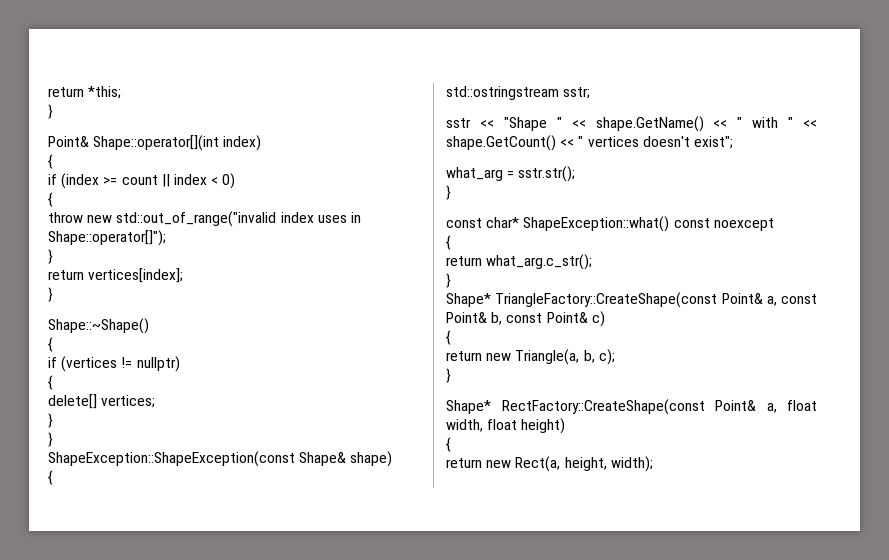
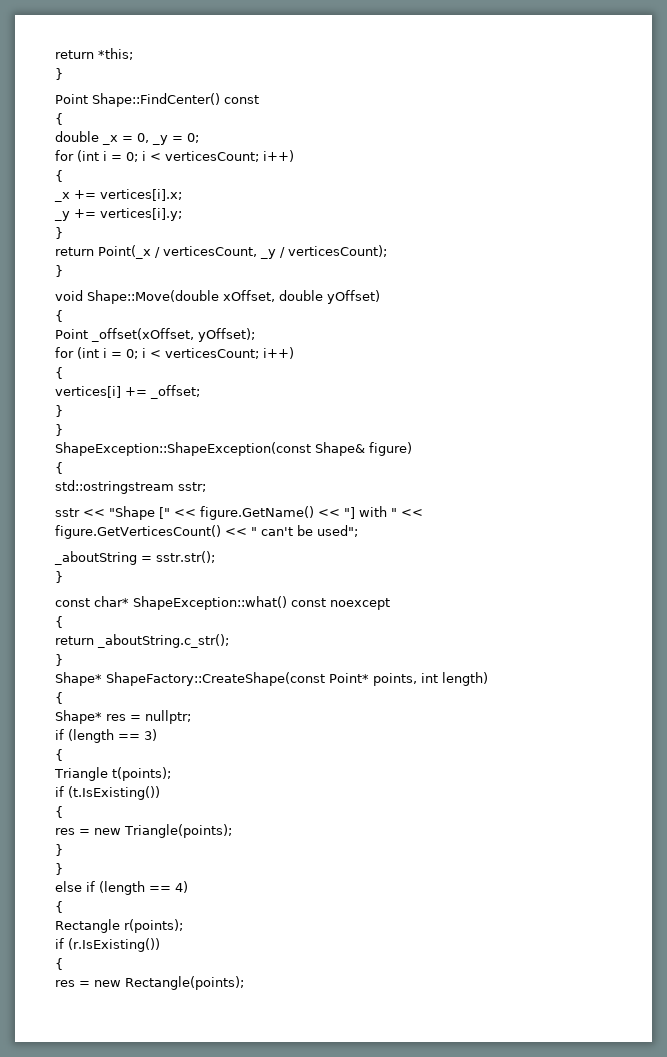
[48,135,262,151] [48,154,53,169] [48,173,236,189] [48,192,53,207] [48,211,361,227] [48,230,166,246] [48,249,53,264] [48,268,184,283] [48,287,53,302] [48,318,149,334] [48,337,53,352] [48,356,180,372] [48,375,53,390] [48,394,156,409] Point& Shape::operator[](int index) // { // if (index >= count || index < 0) // { // throw new std::out_of_range("invalid index uses in Shape::operator[]"); // } // return vertices[index]; // } // Shape::~Shape() // { // if (vertices != nullptr) // { // delete[] vertices; -> [55,93,259,107] [55,113,63,125] [55,131,199,145] [55,150,294,162] [55,170,63,182] [54,189,182,202] [54,208,182,221] [55,227,63,239] [55,245,387,259] [55,265,63,277] [55,290,380,304] [55,310,63,322] [55,328,255,342] [55,347,294,359] [55,367,63,379] [55,385,200,399] Point Shape::FindCenter() const // { // double _x = 0, _y = 0; // for (int i = 0; i < verticesCount; i++) // { // _x += vertices[i].x; // _y += vertices[i].y; // } // return Point(_x / verticesCount, _y / verticesCount); // } // void Shape::Move(double xOffset, double yOffset) // { // Point _offset(xOffset, yOffset); // for (int i = 0; i < verticesCount; i++) // { // vertices[i] += _offset;
[350,451,393,467] shape) -> [369,442,412,456] figure)
[556,116,743,132] " << shape.GetName() << " -> [159,506,355,520] [" << figure.GetName() << "]
[446,135,733,151] [446,167,503,181] shape.GetCount() << " vertices doesn't exist"; // what_arg -> [55,525,358,539] [54,551,137,565] figure.GetVerticesCount() << " can't be used"; // _aboutString
[486,254,593,270] [446,273,451,288] [446,292,817,308] [446,311,605,327] [446,330,451,345] [446,349,615,365] [446,368,451,383] [446,399,817,415] [446,418,566,434] [446,437,451,452] [446,456,653,472] what_arg.c_str(); // } // Shape* TriangleFactory::CreateShape(const Point& a, const Point& b, const Point& c) // { // return new Triangle(a, b, c); // } // Shape* RectFactory::CreateShape(const Point& a, float width, float height) // { // return new Rect(a, height, width); -> [97,634,229,648] [55,654,63,666] [55,672,488,686] [55,692,63,704] [55,710,191,724] [55,729,157,743] [55,749,63,761] [54,767,171,781] [55,786,160,800] [55,806,63,818] [55,824,232,838] [55,844,63,856] [55,863,63,875] [55,881,188,895] [55,901,63,913] [55,919,183,933] [55,938,160,952] [55,958,63,970] [55,976,244,990] _aboutString.c_str(); // } // Shape* ShapeFactory::CreateShape(const Point* points, int length) // { // Shape* res = nullptr; // if (length == 3) // { // Triangle t(points); // if (t.IsExisting()) // { // res = new Triangle(points); // } // } // else if (length == 4) // { // Rectangle r(points); // if (r.IsExisting()) // { // res = new Rectangle(points);

